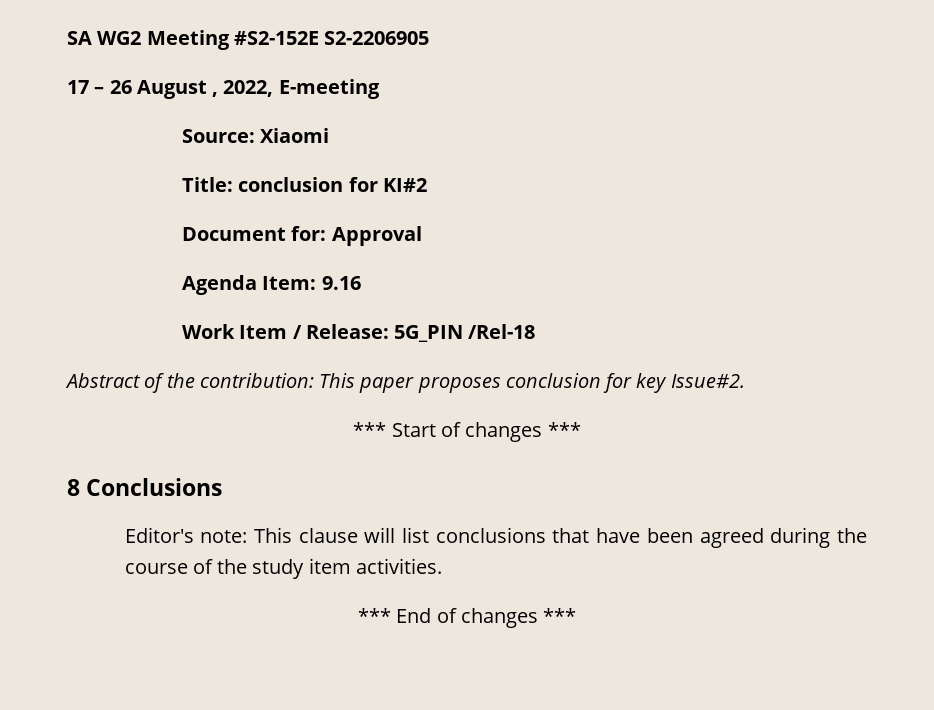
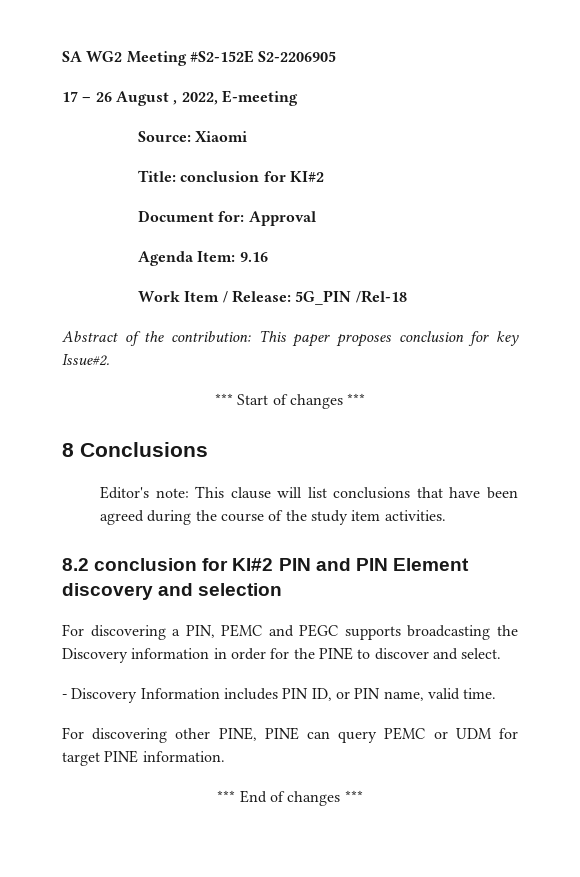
(442, 566) none -> [62,558,469,571] [62,583,283,600] [62,624,518,640] [62,647,502,663] [62,688,497,703] [62,727,518,743] [62,750,225,766] // 8.2 conclusion for KI#2 PIN and PIN Element discovery and selection // For discovering a PIN, PEMC and PEGC supports broadcasting the Discovery information in order for the PINE to discover and select. // - Discovery Information includes PIN ID, or PIN name, valid time. // For discovering other PINE, PINE can query PEMC or UDM for target PINE information.

